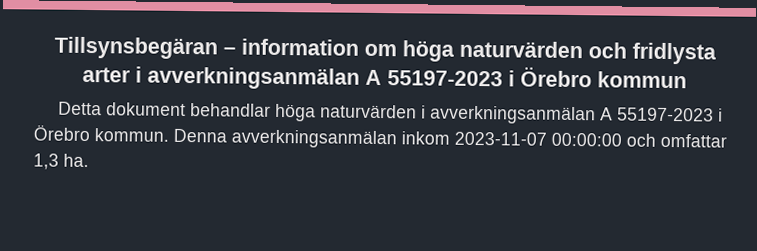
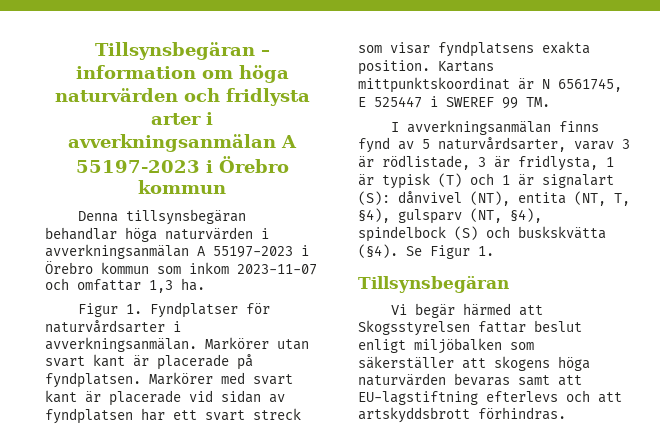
[57,101,186,117] Detta dokument -> [78,209,247,225] Denna tillsynsbegäran
[94,128,397,149] kommun. Denna avverkningsanmälan -> [101,262,181,274] kommun som
[551,132,622,147] 00:00:00 -> (317, 269) none
(89, 160) none -> [78,302,271,318] [45,320,181,333] [45,337,309,352] [45,354,253,370] [45,372,293,388] [45,390,285,406] [45,408,301,424] [358,41,590,57] [358,60,494,75] [358,77,622,93] [358,96,550,109] [391,120,600,135] [358,137,630,153] [358,155,614,171] [358,173,614,189] [358,191,630,206] [358,208,542,224] [358,226,606,242] [358,244,494,259] [358,276,509,293] [391,303,544,318] [358,320,582,336] [358,338,534,354] [358,356,590,371] [358,373,582,386] [358,390,622,405] [358,407,566,423] // Figur 1. Fyndplatser för naturvårdsarter i avverkningsanmälan. Markörer utan svart kant är placerade på fyndplatsen. Markörer med svart kant är placerade vid sidan av fyndplatsen har ett svart streck som visar fyndplatsens exakta position. Kartans mittpunktskoordinat är N 6561745, E 525447 i SWEREF 99 TM. // I avverkningsanmälan finns fynd av 5 naturvårdsarter, varav 3 är rödlistade, 3 är fridlysta, 1 är typisk (T) och 1 är signalart (S): dånvivel (NT), entita (NT, T, §4), gulsparv (NT, §4), spindelbock (S) och buskskvätta (§4). Se Figur 1. // Tillsynsbegäran // Vi begär härmed att Skogsstyrelsen fattar beslut enligt miljöbalken som säkerställer att skogens höga naturvärden bevaras samt att EU-lagstiftning efterlevs och att artskyddsbrott förhindras.

